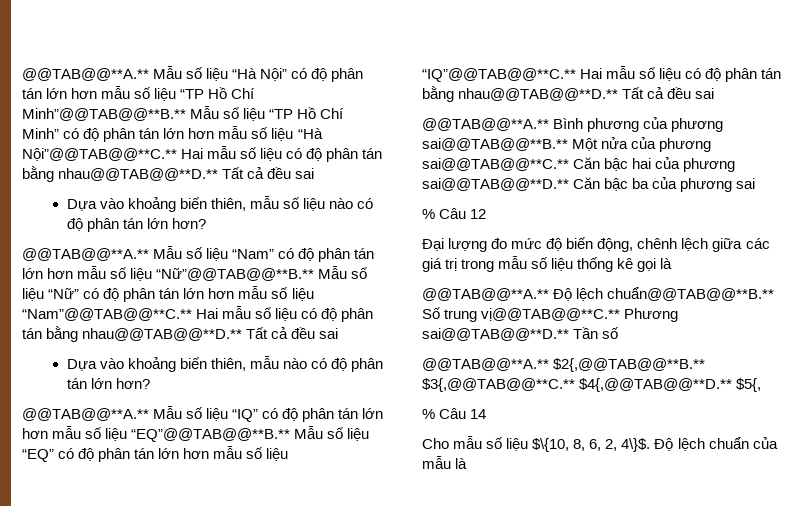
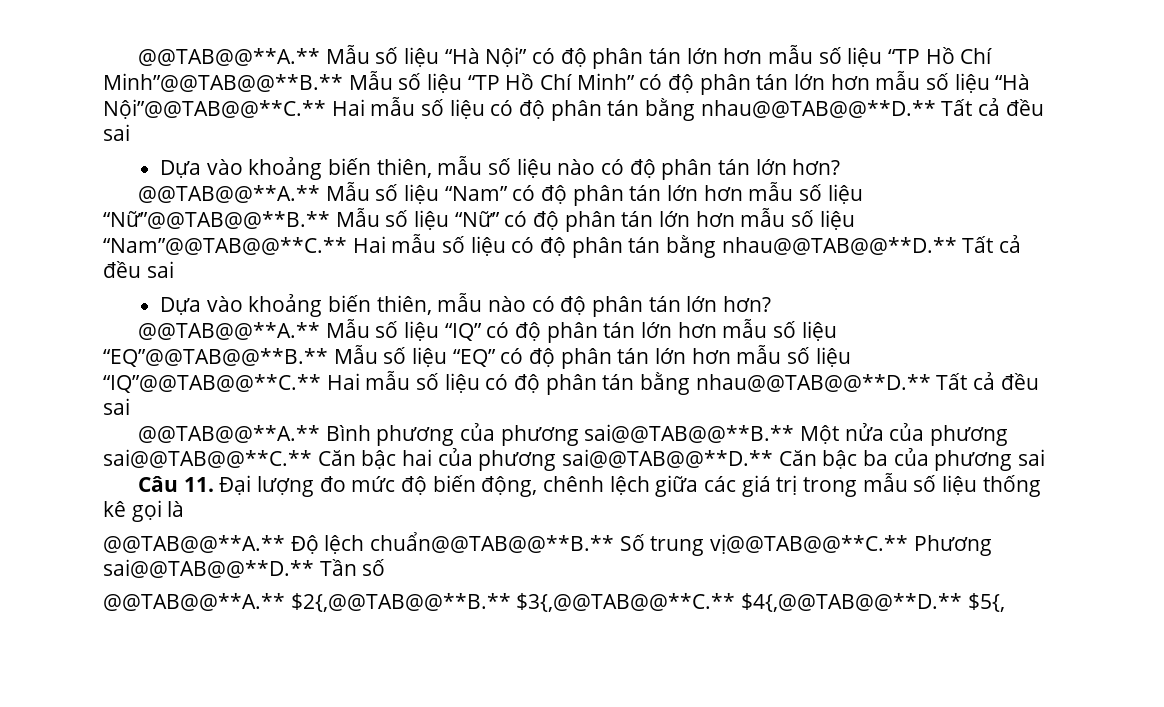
[422,208,487,219] % Câu 12 // -> [138,476,214,492] Câu 11.
[422,408,487,419] [422,436,778,452] [422,456,468,469] // % Câu 14 // Cho mẫu số liệu $\{10, 8, 6, 2, 4\}$. Độ lệch chuẩn của mẫu là -> (1005, 602) none

